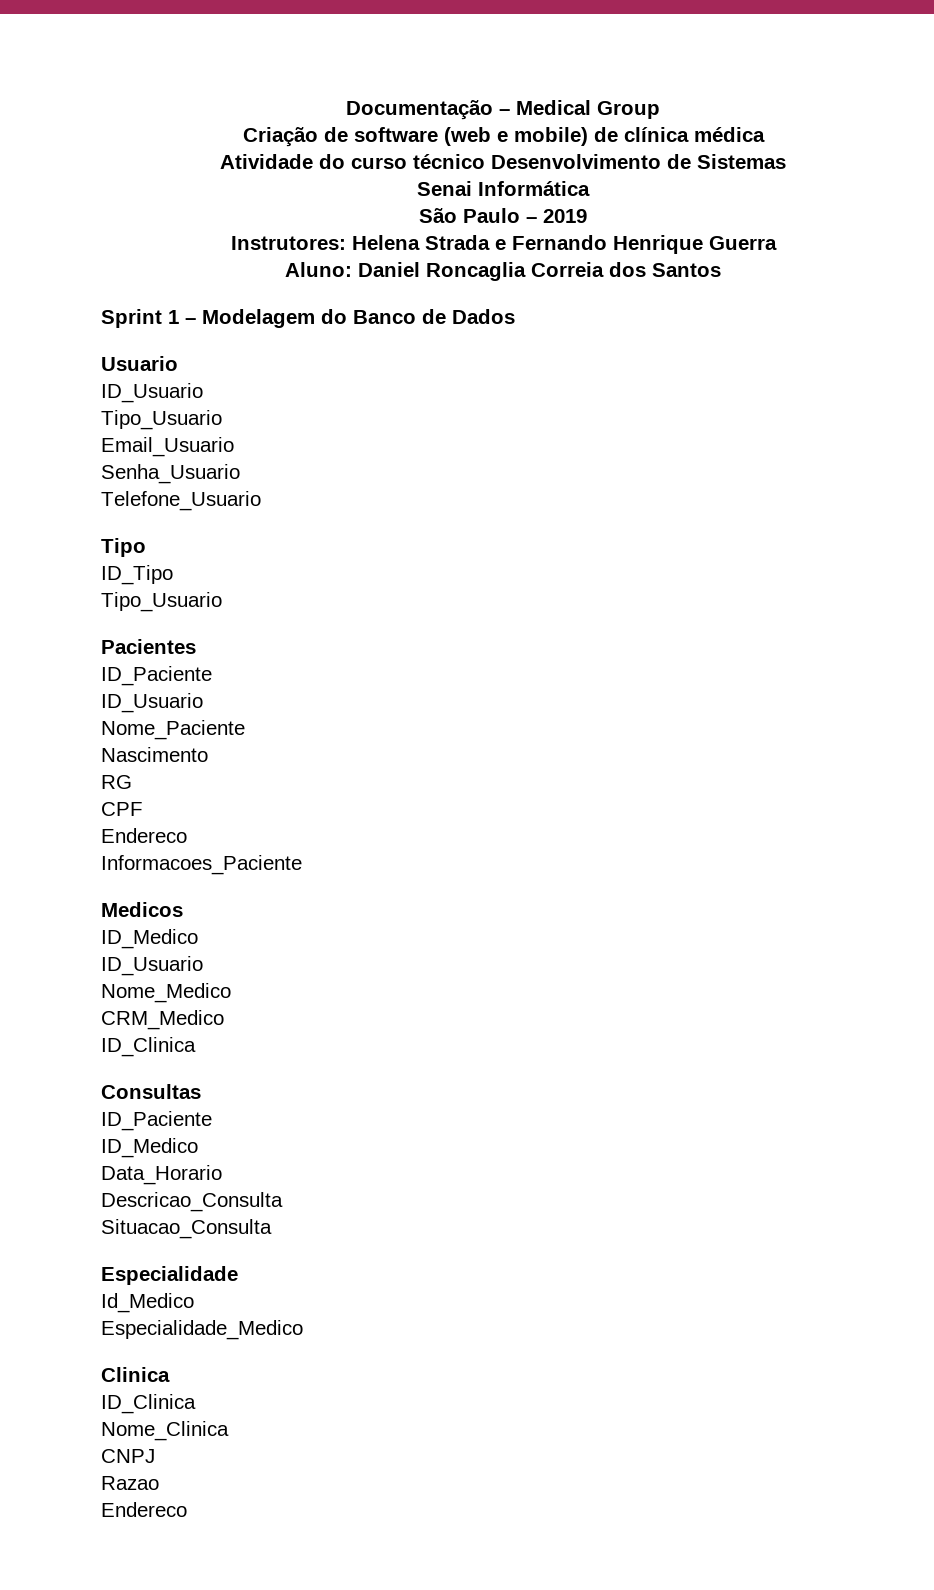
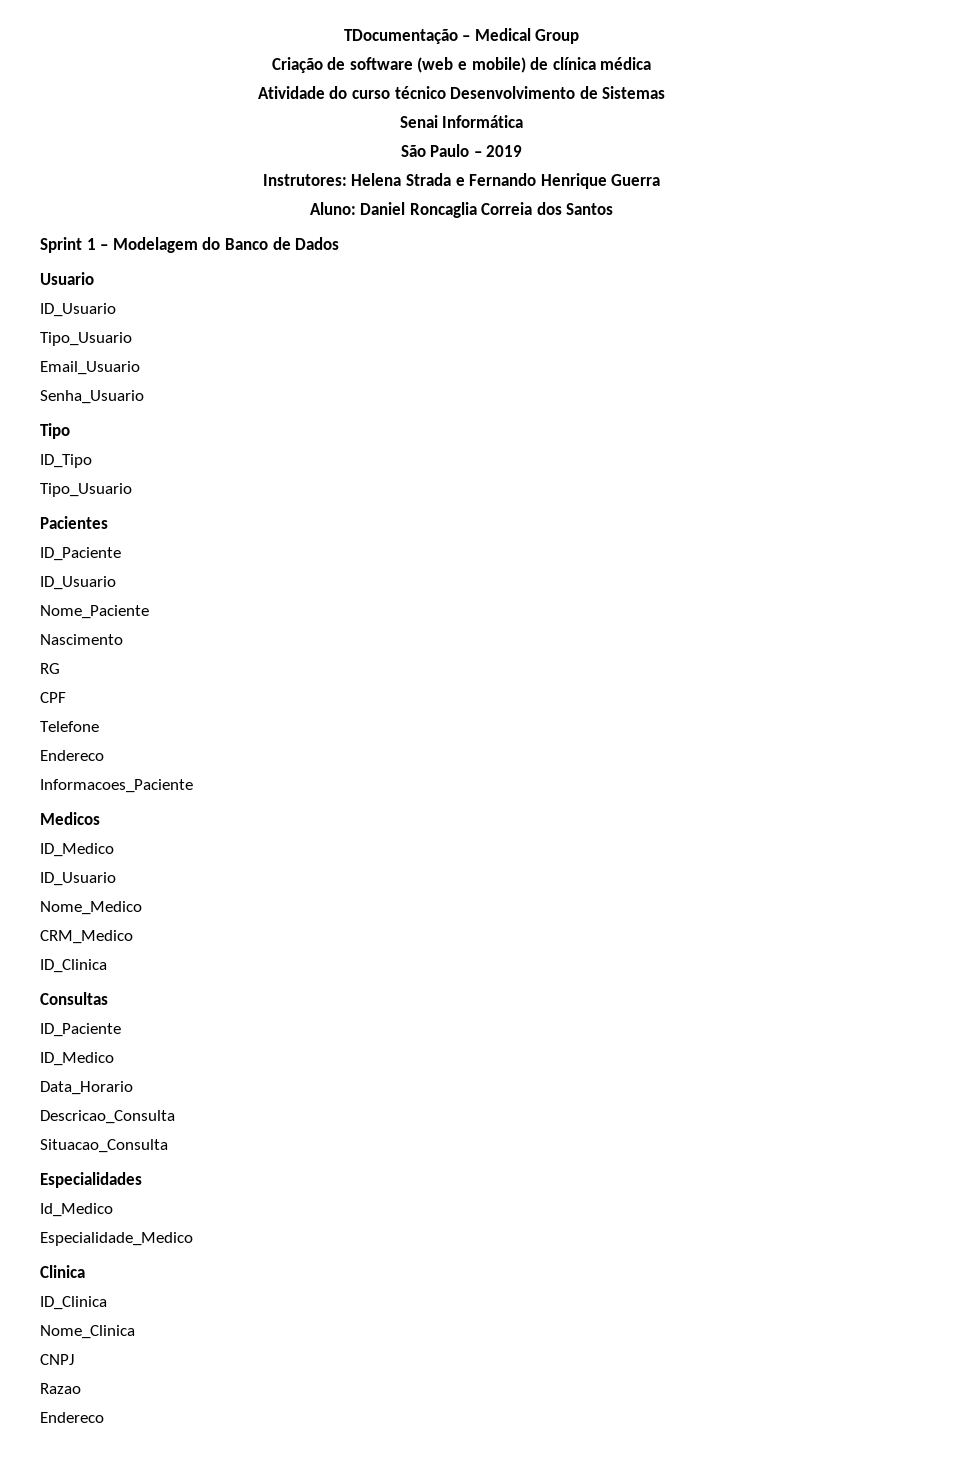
[346,100,493,120] Documentação -> [343,29,458,44] TDocumentação
[101,491,261,511] // Telefone_Usuario -> (144, 397) none
(143, 809) none -> [40,721,99,732] // Telefone
[101,1266,238,1285] Especialidade -> [40,1172,142,1188] Especialidades

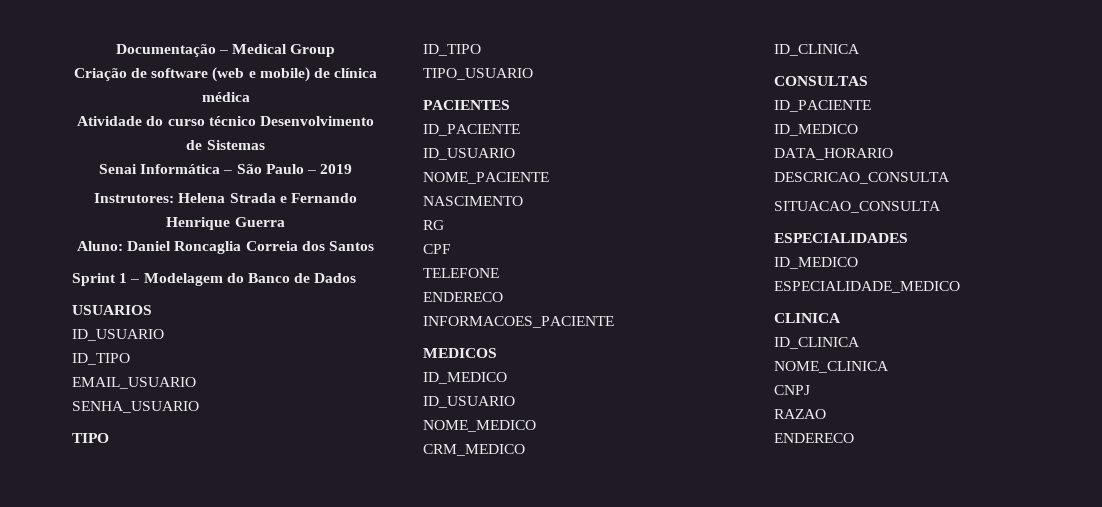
[343,29,458,44] TDocumentação -> [115,44,216,57] Documentação
(524, 121) // -> [223,170,233,174] –
[40,272,94,285] [40,303,116,317] [40,332,132,346] [40,361,140,375] [40,390,144,404] [40,423,70,439] [40,454,92,468] [40,483,132,497] [40,516,108,529] [40,547,121,561] [40,576,116,590] [40,605,149,619] [40,634,123,645] [40,663,60,674] [40,692,66,703] [40,721,99,732] [40,750,104,761] [40,779,193,793] [40,812,100,825] [40,843,114,857] [40,872,116,886] [40,901,142,915] [40,930,133,944] [40,959,107,973] [40,992,108,1005] [40,1023,121,1037] [40,1052,114,1066] [40,1081,133,1095] [40,1110,175,1124] [40,1139,168,1153] [40,1172,142,1188] [40,1203,113,1217] [40,1232,193,1246] [40,1265,85,1278] [40,1296,107,1310] [40,1325,135,1339] Usuario // ID_Usuario // Tipo_Usuario // Email_Usuario // Senha_Usuario // Tipo // ID_Tipo // Tipo_Usuario // Pacientes // ID_Paciente // ID_Usuario // Nome_Paciente // Nascimento // RG // CPF // Telefone // Endereco // Informacoes_Paciente // Medicos // ID_Medico // ID_Usuario // Nome_Medico // CRM_Medico // ID_Clinica // Consultas // ID_Paciente // ID_Medico // Data_Horario // Descricao_Consulta // Situacao_Consulta // Especialidades // Id_Medico // Especialidade_Medico // Clinica // ID_Clinica // Nome_Clinica -> [72,305,152,315] [72,329,164,341] [72,353,130,365] [72,377,196,389] [72,401,199,413] [72,433,109,443] [423,44,481,56] [423,68,533,80] [423,100,510,110] [423,124,520,136] [423,148,515,160] [423,172,549,184] [423,196,523,206] [423,220,444,230] [423,244,451,254] [423,268,499,278] [423,292,503,302] [423,316,614,328] [423,348,497,358] [423,372,507,384] [423,396,515,408] [423,420,536,432] [423,444,525,456] [774,44,860,56] [774,76,868,86] [774,100,871,112] [774,124,858,136] [774,148,893,160] [774,172,950,184] [774,201,941,213] [774,233,908,243] [774,257,858,269] [774,281,960,293] [774,313,841,323] [774,337,860,349] [774,361,889,373] USUARIOS // ID_USUARIO // ID_TIPO // EMAIL_USUARIO // SENHA_USUARIO // TIPO // ID_TIPO // TIPO_USUARIO // PACIENTES // ID_PACIENTE // ID_USUARIO // NOME_PACIENTE // NASCIMENTO // RG // CPF // TELEFONE // ENDERECO // INFORMACOES_PACIENTE // MEDICOS // ID_MEDICO // ID_USUARIO // NOME_MEDICO // CRM_MEDICO // ID_CLINICA // CONSULTAS // ID_PACIENTE // ID_MEDICO // DATA_HORARIO // DESCRICAO_CONSULTA // SITUACAO_CONSULTA // ESPECIALIDADES // ID_MEDICO // ESPECIALIDADE_MEDICO // CLINICA // ID_CLINICA // NOME_CLINICA
[40,1383,81,1394] [40,1412,104,1423] Razao // Endereco -> [774,409,826,419] [774,433,854,443] RAZAO // ENDERECO

